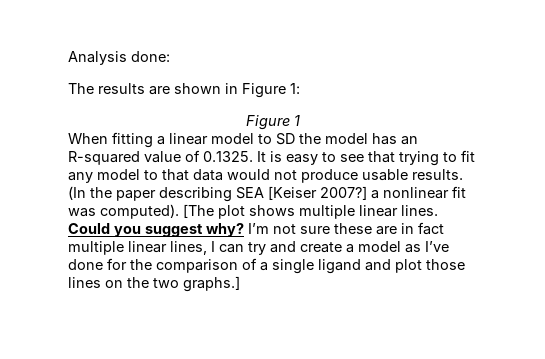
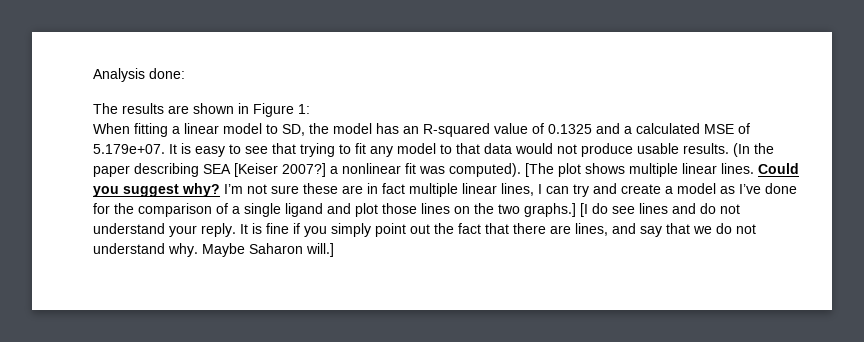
[245,115,300,130] // Figure 1 -> (310, 109) none
[276,133,295,145] SD -> [282,124,305,136] SD,
[203,151,253,162] 0.1325. -> [548,123,750,134] [93,144,165,154] 0.1325 and a calculated MSE of 5.179e+07.
(240, 284) none -> [580,203,740,217] [93,223,756,237] [93,243,334,257] [I do see lines and do not understand your reply. It is fine if you simply point out the fact that there are lines, and say that we do not understand why. Maybe Saharon will.]

